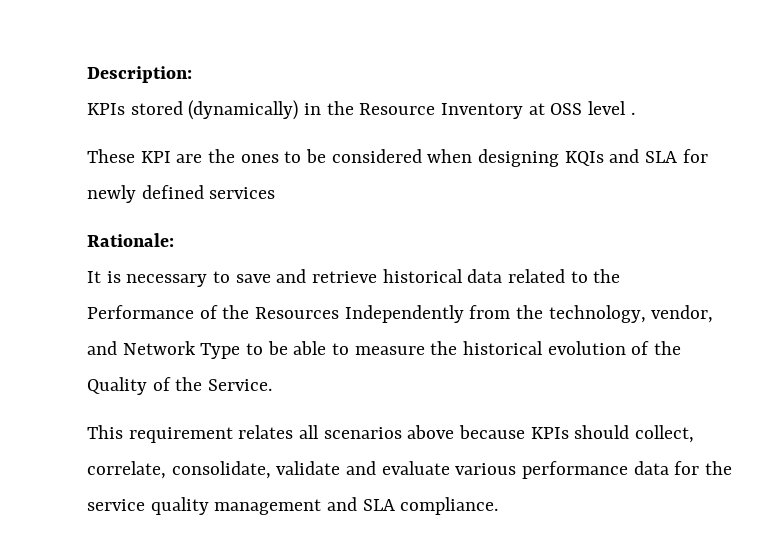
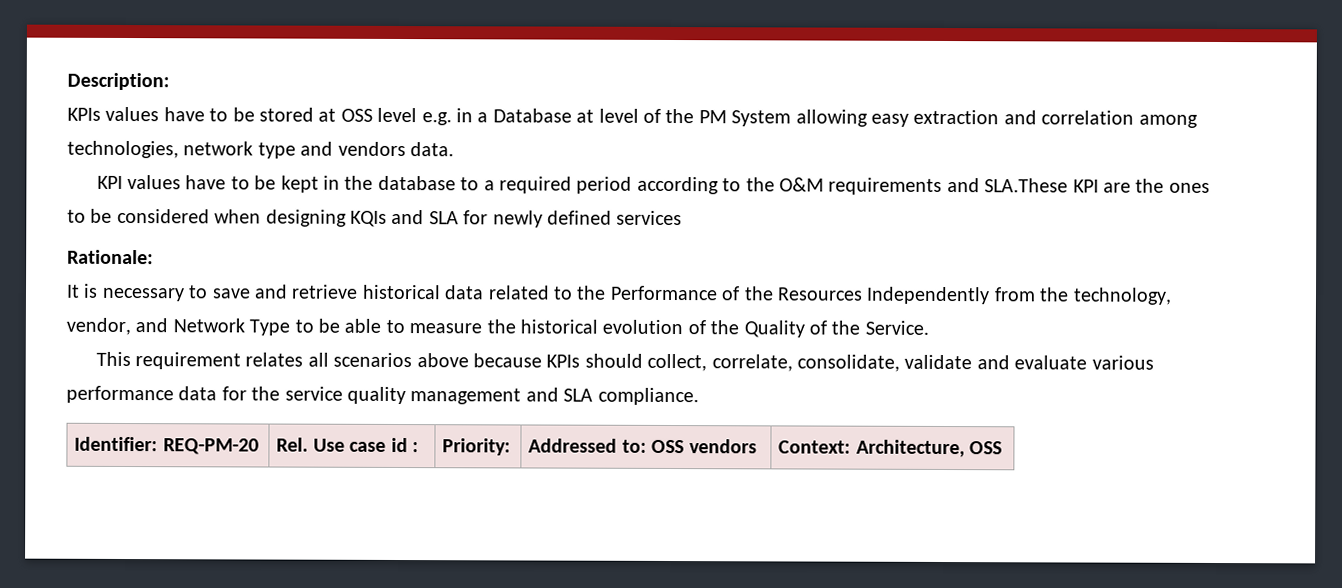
[130,100,635,120] [87,149,135,163] stored (dynamically) in the Resource Inventory at OSS level . // These -> [105,106,1198,128] [67,140,454,159] [96,175,1069,195] values have to be stored at OSS level e.g. in a Database at level of the PM System allowing easy extraction and correlation among technologies, network type and vendors data. // KPI values have to be kept in the database to a required period according to the O&M requirements and SLA.These
(499, 506) none -> [74,436,259,455] [276,437,419,453] [442,438,512,456] [528,438,757,454] [778,439,1003,458] // Identifier: REQ-PM-20 | Rel. Use case id : | Priority: | Addressed to: OSS vendors | Context: Architecture, OSS

